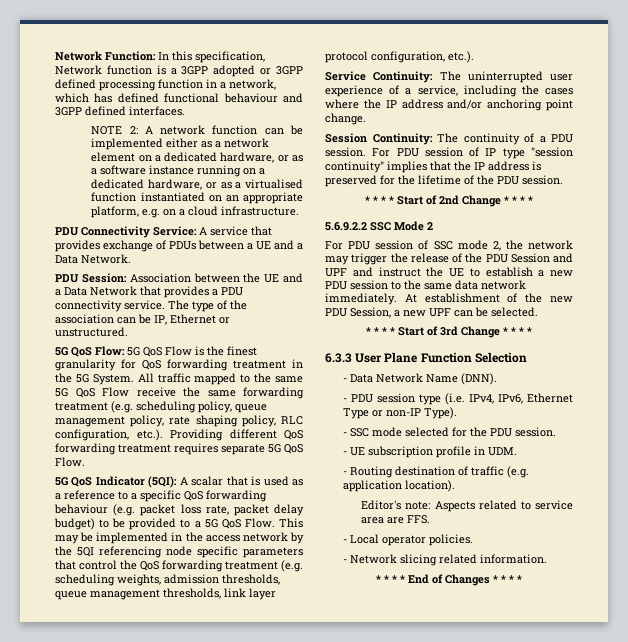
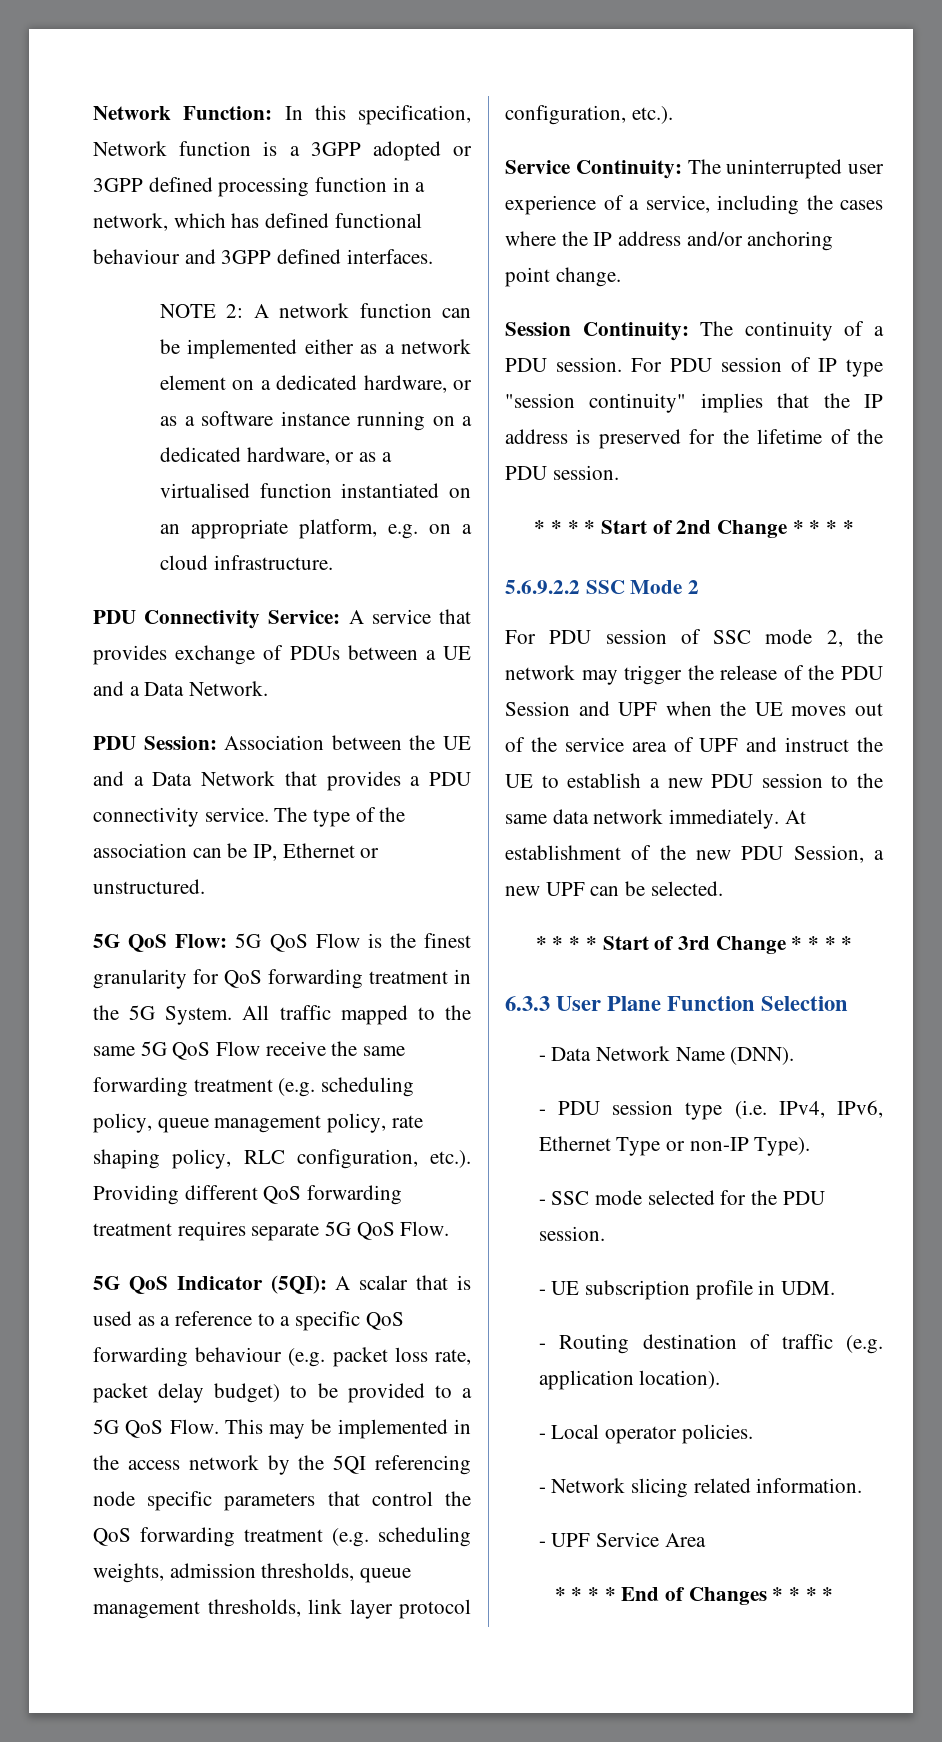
(347, 272) none -> [665,701,883,716] [505,737,739,752] when the UE moves out of the service area of UPF
[361,500,573,512] [361,515,431,524] // Editor's note: Aspects related to service area are FFS. -> (721, 1379) none
(548, 559) none -> [538,1532,706,1547] // - UPF Service Area

